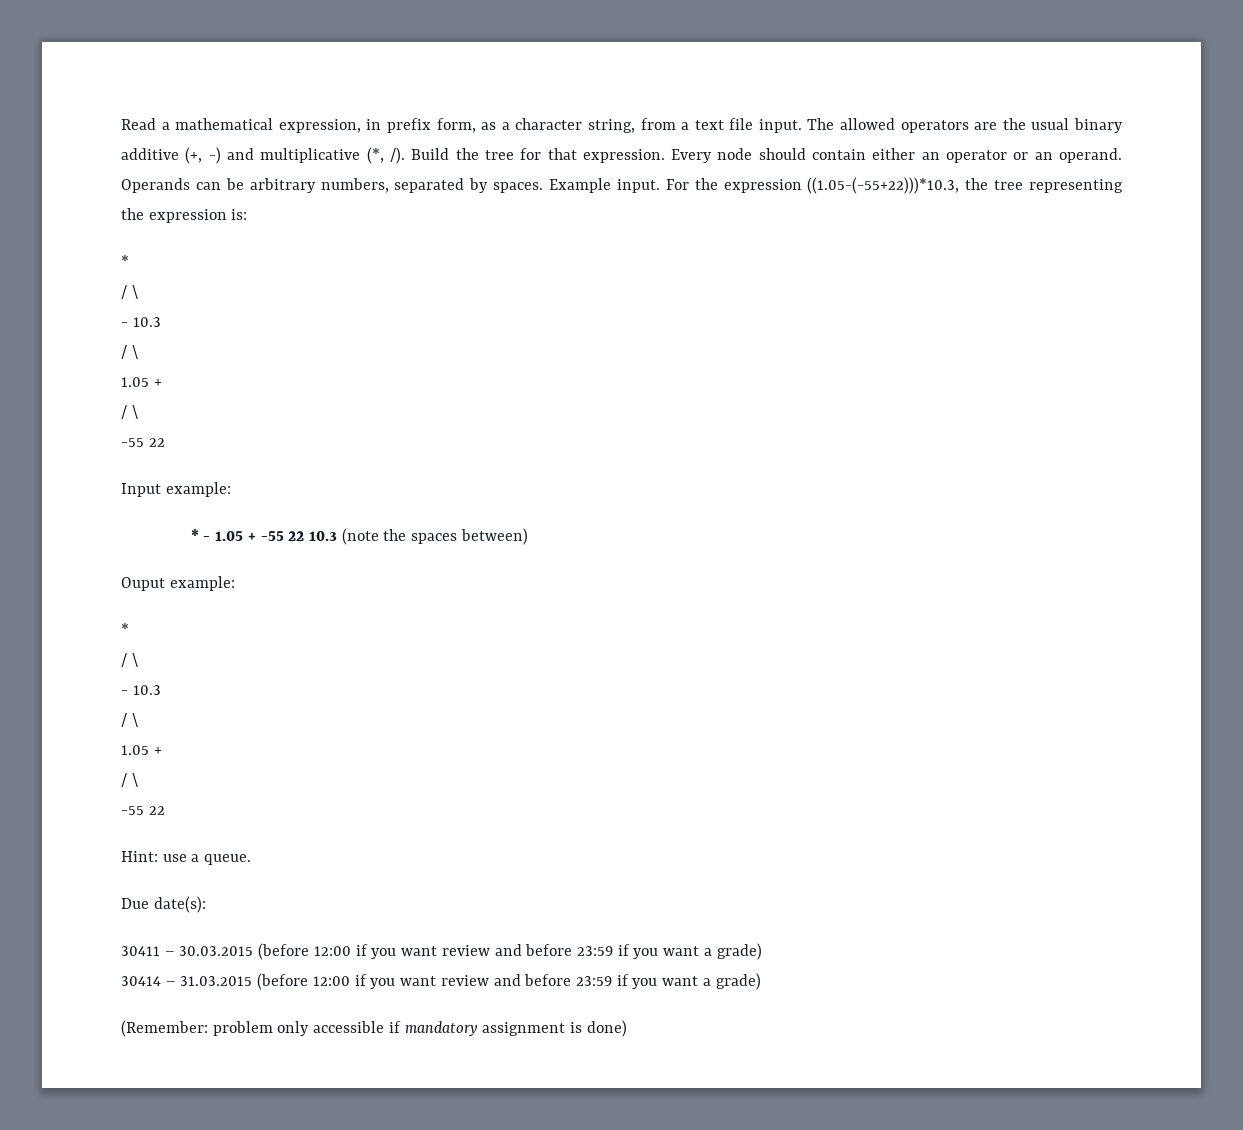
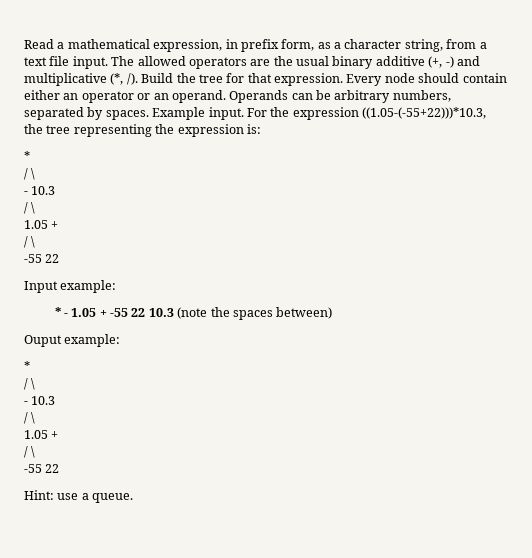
[121,896,206,913] [121,943,762,960] [121,973,761,990] [121,1020,627,1037] // Due date(s): // 30411 – 30.03.2015 (before 12:00 if you want review and before 23:59 if you want a grade) // 30414 – 31.03.2015 (before 12:00 if you want review and before 23:59 if you want a grade) // (Remember: problem only accessible if mandatory assignment is done) -> (134, 498) none

